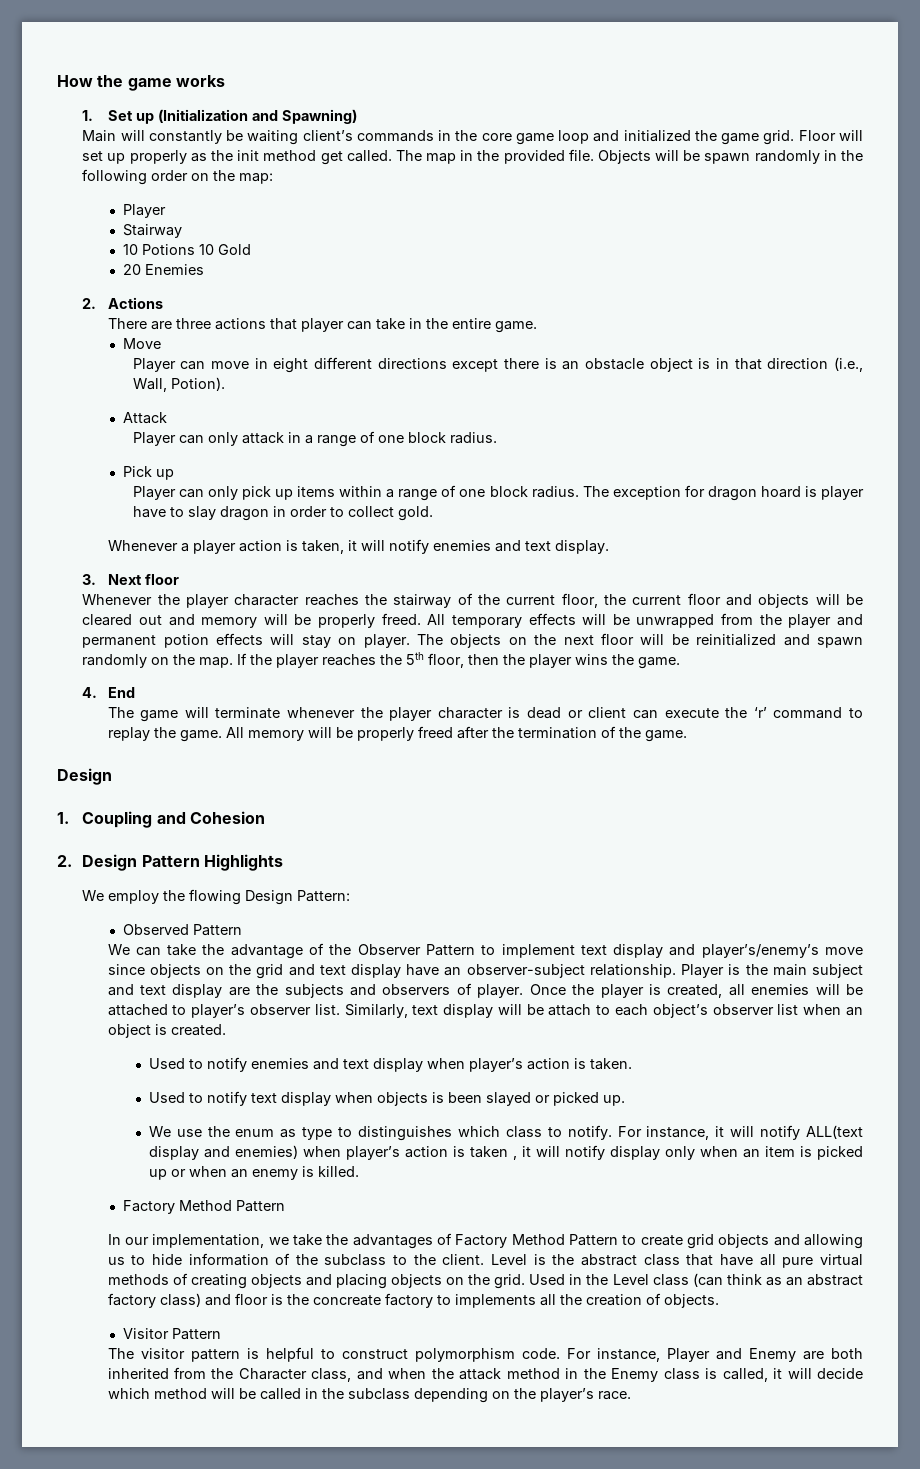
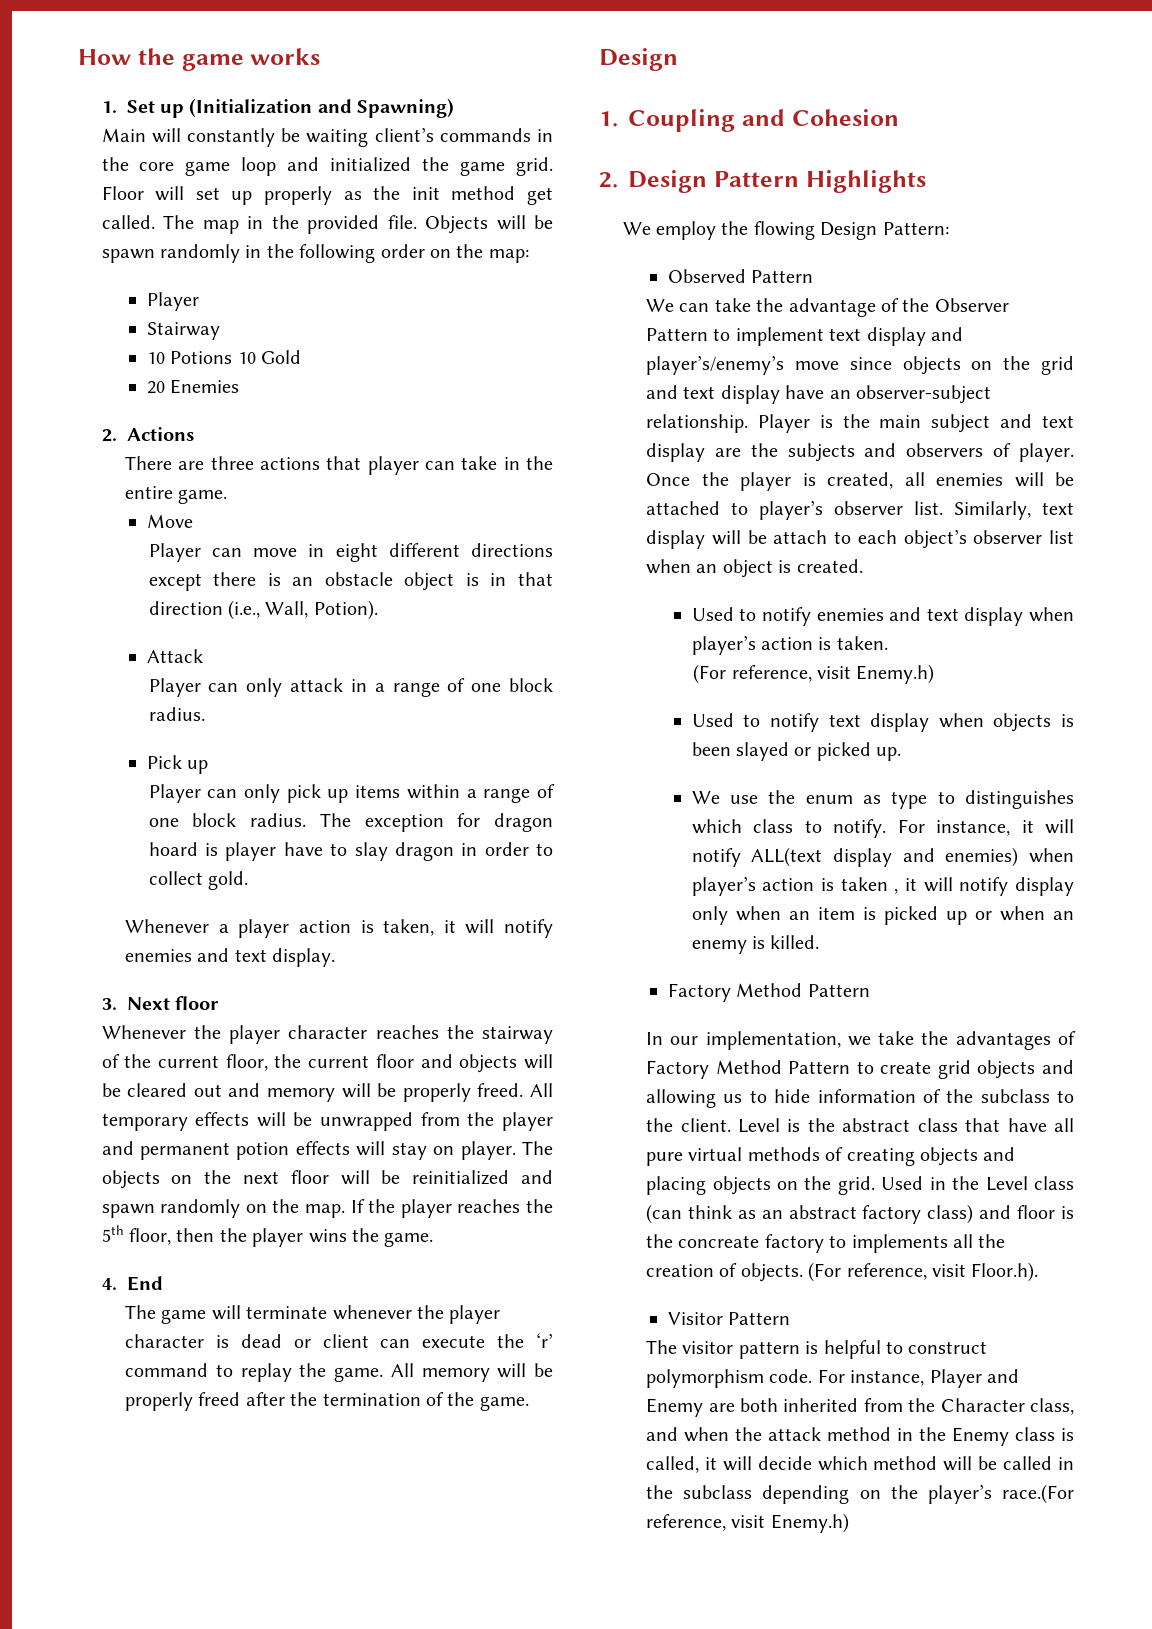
(632, 1064) none -> [693,664,935,684] // (For reference, visit Enemy.h)
(719, 1301) none -> [808,1262,1039,1282] (For reference, visit Floor.h).
[597,1391,631,1400] race. -> [1002,1484,1074,1504] [646,1513,849,1533] race.(For reference, visit Enemy.h)

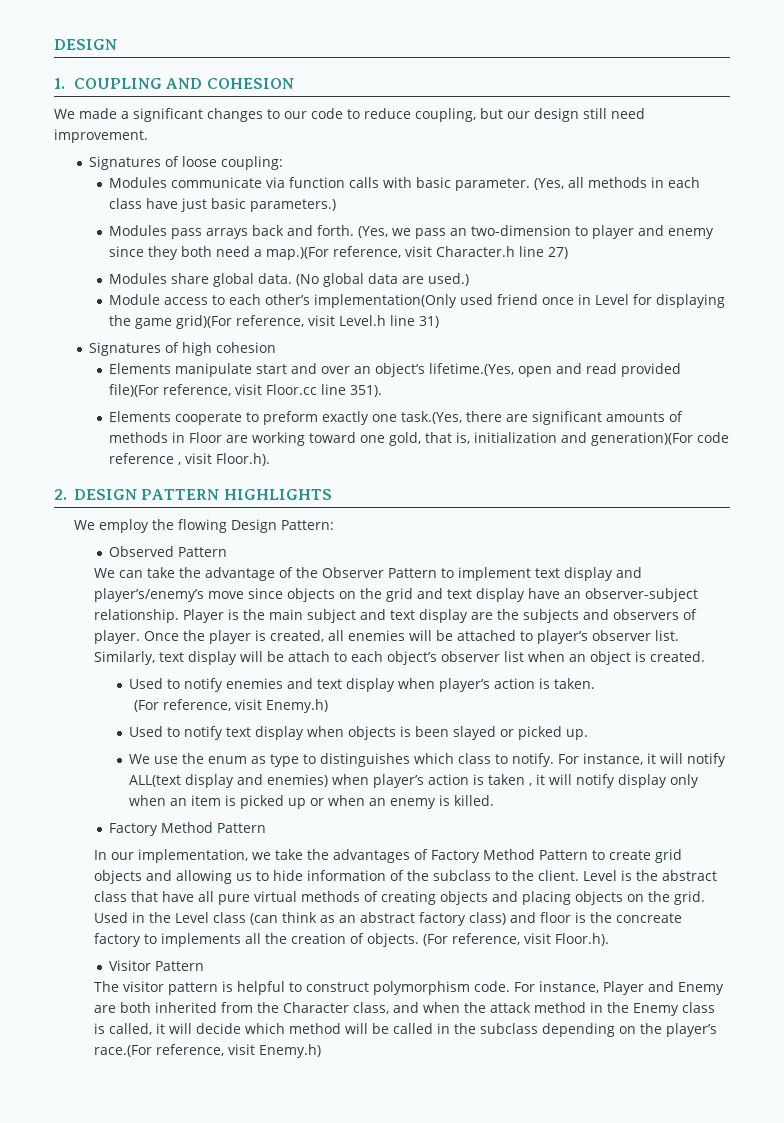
[78,48,321,71] [101,98,455,118] [101,127,553,147] [101,157,553,176] [101,186,553,205] [101,215,553,234] [101,244,529,263] [147,292,200,311] [147,322,221,340] [147,350,302,364] [147,379,240,394] [101,427,194,442] [125,456,553,475] [125,486,228,504] [147,514,194,528] [148,543,553,562] [148,572,554,591] [148,600,378,620] [147,649,204,663] [148,678,554,697] [148,707,205,721] [147,755,209,774] [148,784,555,803] [148,813,553,832] [148,842,553,861] [148,871,249,890] [125,919,554,938] [125,948,336,967] [101,996,219,1010] [101,1025,553,1044] [101,1054,553,1073] [101,1083,553,1102] [101,1112,553,1131] [101,1141,553,1160] [101,1170,553,1189] [101,1199,553,1218] [101,1225,434,1247] [101,1276,163,1291] [125,1305,501,1324] [125,1333,554,1348] [125,1363,554,1382] [125,1392,529,1411] [599,48,678,71] [599,109,899,132] [599,170,926,193] How the game works // 1. Set up (Initialization and Spawning) // Main will constantly be waiting client’s commands in the core game loop and initialized the game grid. Floor will set up properly as the init method get called. The map in the provided file. Objects will be spawn randomly in the following order on the map: // Player // Stairway // 10 Potions 10 Gold // 20 Enemies // 2. Actions // There are three actions that player can take in the entire game. // Move // Player can move in eight different directions except there is an obstacle object is in that direction (i.e., Wall, Potion). // Attack // Player can only attack in a range of one block radius. // Pick up // Player can only pick up items within a range of one block radius. The exception for dragon hoard is player have to slay dragon in order to collect gold. // Whenever a player action is taken, it will notify enemies and text display. // 3. Next floor // Whenever the player character reaches the stairway of the current floor, the current floor and objects will be cleared out and memory will be properly freed. All temporary effects will be unwrapped from the player and permanent potion effects will stay on player. The objects on the next floor will be reinitialized and spawn randomly on the map. If the player reaches the 5th floor, then the player wins the game. // 4. End // The game will terminate whenever the player character is dead or client can execute the ‘r’ command to replay the game. All memory will be properly freed after the termination of the game. // Design // 1. Coupling and Cohesion // 2. Design Pattern Highlights -> [54,39,117,50] [54,78,294,89] [54,108,645,122] [54,129,148,143] [88,156,283,170] [108,177,700,191] [108,198,336,212] [108,225,714,239] [108,246,568,260] [108,273,469,287] [108,294,725,308] [108,315,439,329] [88,342,276,356] [108,363,681,377] [108,384,382,397] [108,411,683,425] [108,432,729,446] [108,453,270,466] [54,489,332,500] DESIGN // 1. COUPLING AND COHESION // We made a significant changes to our code to reduce coupling, but our design still need improvement. // Signatures of loose coupling: // Modules communicate via function calls with basic parameter. (Yes, all methods in each class have just basic parameters.) // Modules pass arrays back and forth. (Yes, we pass an two-dimension to player and enemy since they both need a map.)(For reference, visit Character.h line 27) // Modules share global data. (No global data are used.) // Module access to each other’s implementation(Only used friend once in Level for displaying the game grid)(For reference, visit Level.h line 31) // Signatures of high cohesion // Elements manipulate start and over an object’s lifetime.(Yes, open and read provided file)(For reference, visit Floor.cc line 351). // Elements cooperate to preform exactly one task.(Yes, there are significant amounts of methods in Floor are working toward one gold, that is, initialization and generation)(For code reference , visit Floor.h). // 2. DESIGN PATTERN HIGHLIGHTS

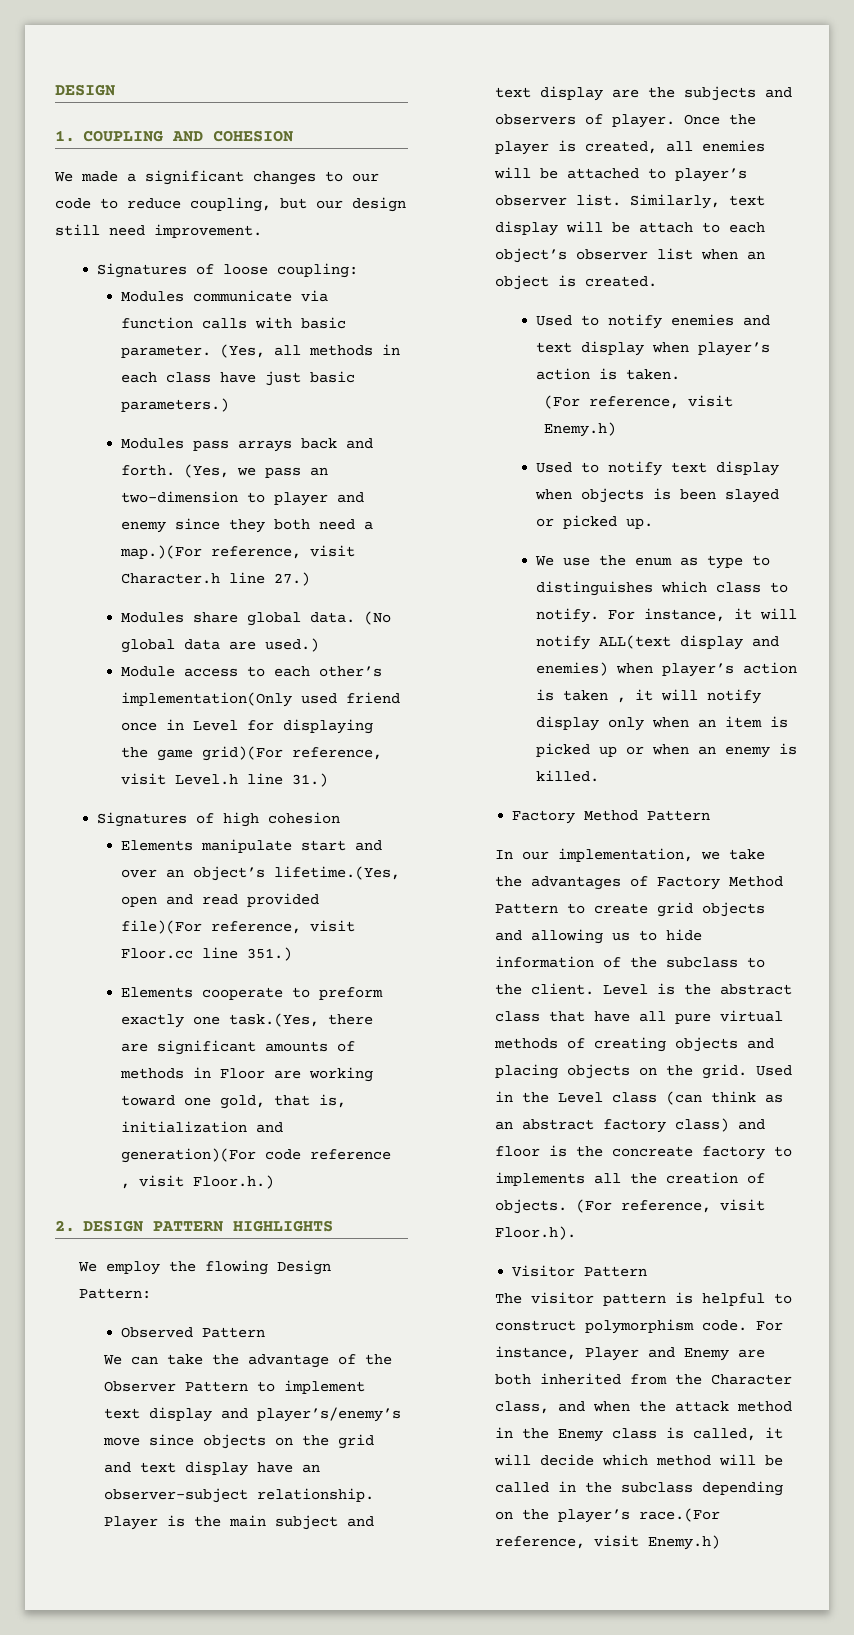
[547,247,568,259] 27) -> [273,572,310,586] 27.)
[418,316,439,328] 31) -> [291,773,328,787] 31.)
[349,385,382,397] 351). -> [246,947,292,961] 351.)
[215,453,270,466] Floor.h). -> [192,1175,274,1189] Floor.h.)

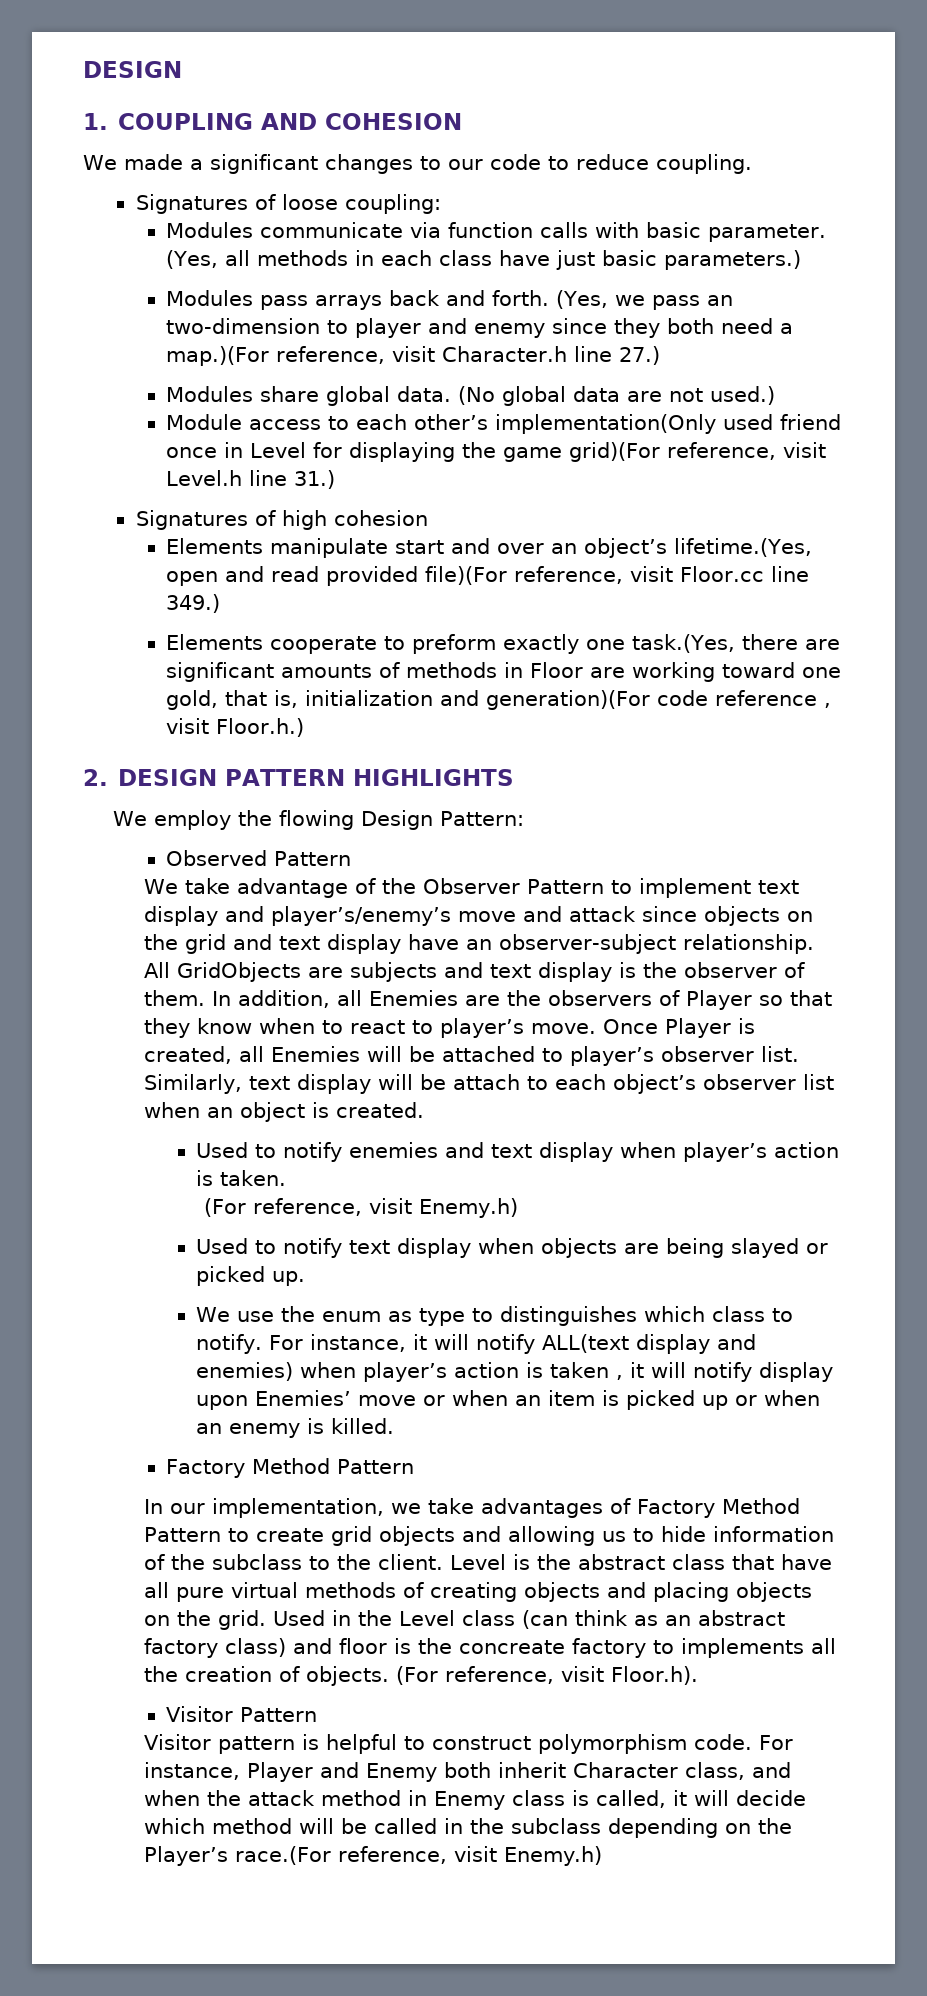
[190,197,406,212] [55,224,262,238] coupling, but our design still need improvement. -> [655,154,752,174] coupling.
(256, 645) none -> [669,388,704,402] not
[246,947,292,961] 351.) -> [166,594,221,613] 349.)
[130,1354,239,1365] can take the -> [184,878,231,894] take
(140, 1441) none -> [522,906,636,922] and attack
[103,1515,374,1530] [494,86,792,101] [494,114,756,128] [494,141,549,155] Player is the main subject and text display are the subjects and observers of player. Once the player -> [143,962,805,982] [143,990,832,1010] [143,1018,731,1038] All GridObjects are subjects and text display is the observer of them. In addition, all Enemies are the observers of Player so that they know when to react to player’s move. Once Player
[701,140,765,152] enemies -> [270,1046,360,1062] Enemies
[653,488,717,500] is been -> [624,1238,725,1258] are being
[608,717,645,731] only -> [196,1390,446,1410] upon Enemies’ move or
[494,876,522,887] the -> (474, 1506) none
[494,1292,594,1304] The visitor -> [143,1734,211,1750] Visitor
[737,1349,765,1358] [494,1373,702,1385] are both inherited from the -> [443,1762,566,1778] both inherit
[521,1428,549,1439] the -> (427, 1798) none
[557,1509,630,1523] player’s -> [143,1846,228,1866] Player’s

